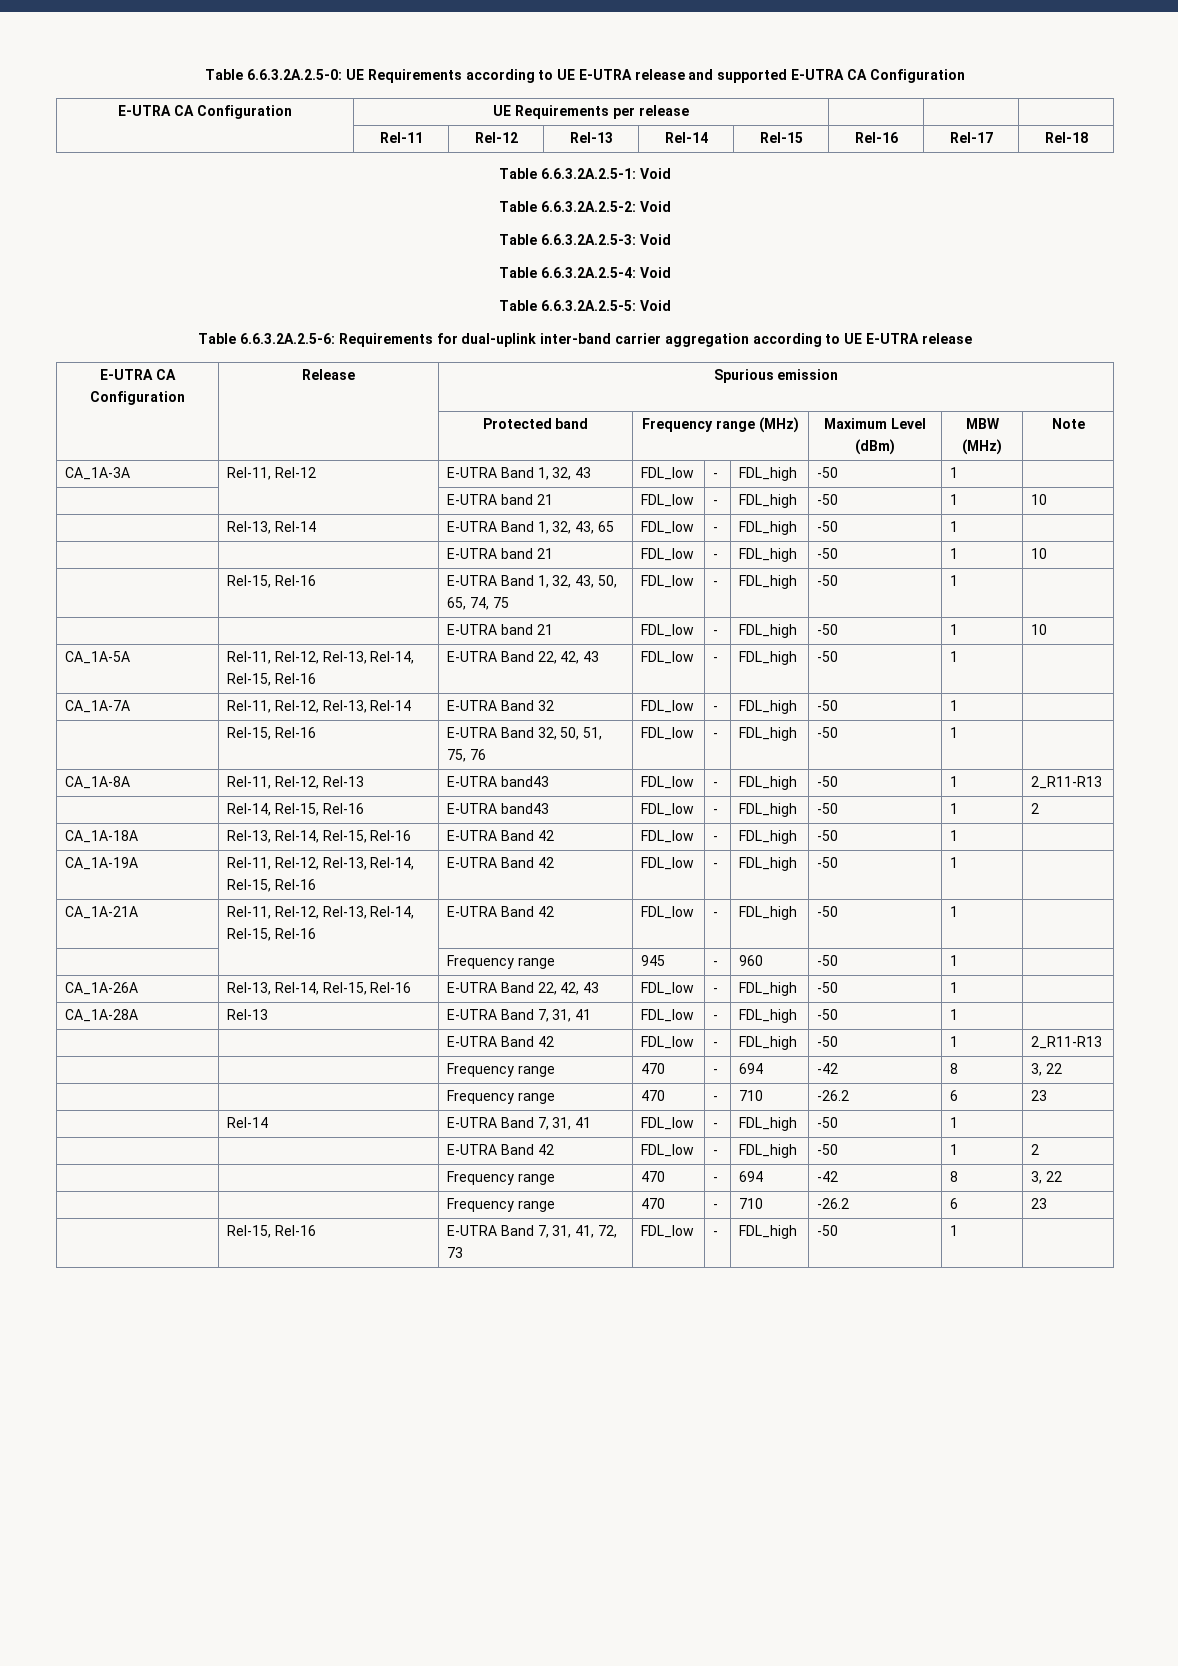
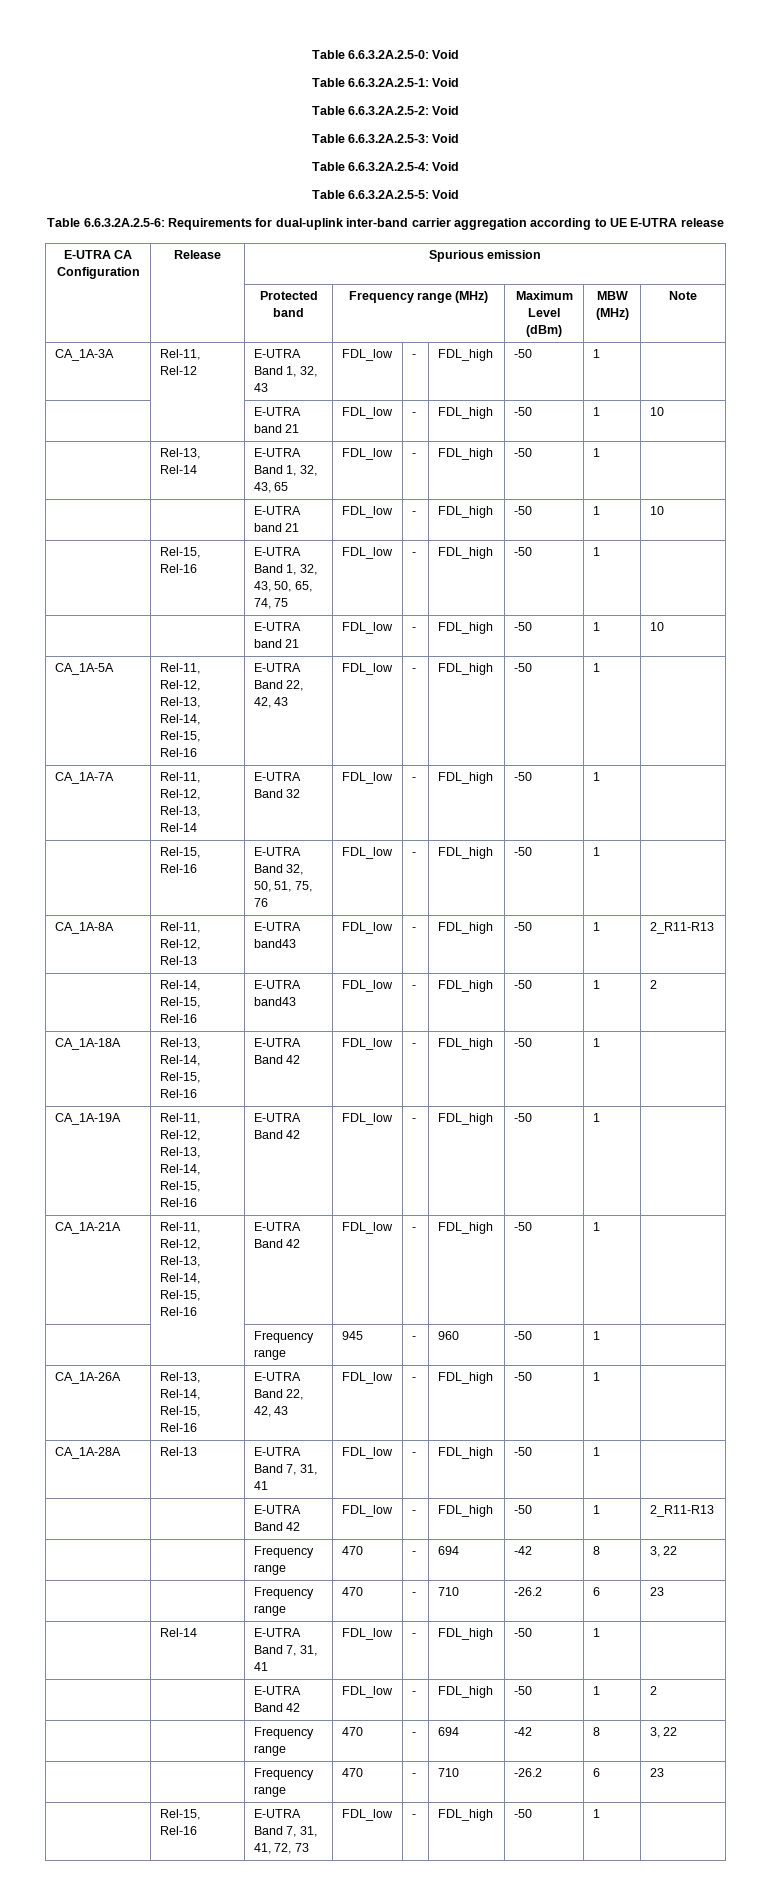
[345,69,965,83] [118,105,292,119] [493,105,689,119] [379,132,423,143] [474,132,518,143] [569,132,613,143] [664,132,708,143] [759,132,803,143] [854,132,898,143] [949,132,993,143] [1044,132,1088,143] UE Requirements according to UE E-UTRA release and supported E-UTRA CA Configuration // E-UTRA CA Configuration | UE Requirements per release | | | // | Rel-11 | Rel-12 | Rel-13 | Rel-14 | Rel-15 | Rel-16 | Rel-17 | Rel-18 -> [432,50,460,59] Void

